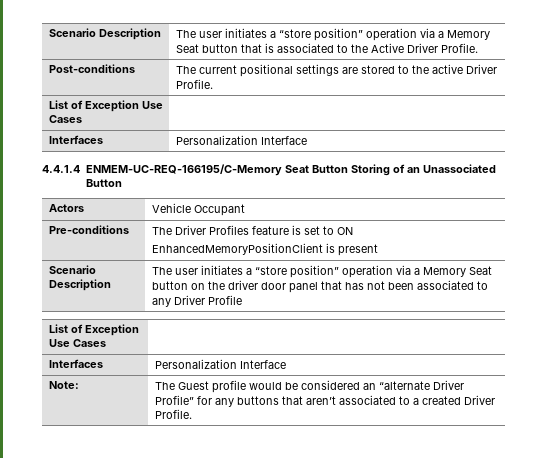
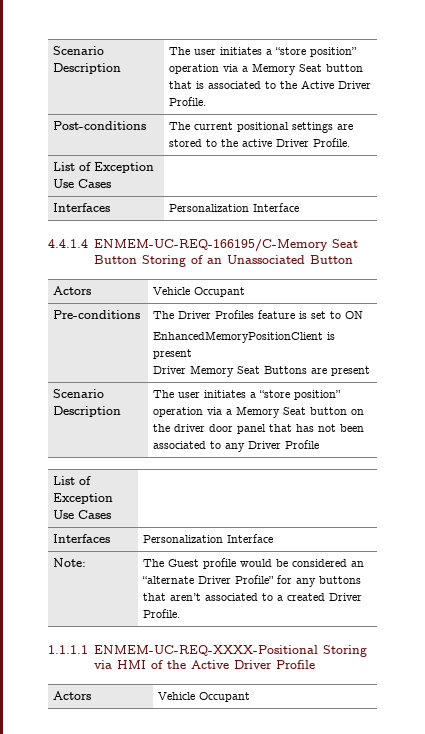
(378, 250) none -> [152,365,370,377] // Driver Memory Seat Buttons are present
(192, 414) none -> [48,645,367,657] [93,660,315,669] [52,691,91,700] [157,692,250,702] // 1.1.1.1 ENMEM-UC-REQ-XXXX-Positional Storing via HMI of the Active Driver Profile // Actors | Vehicle Occupant

